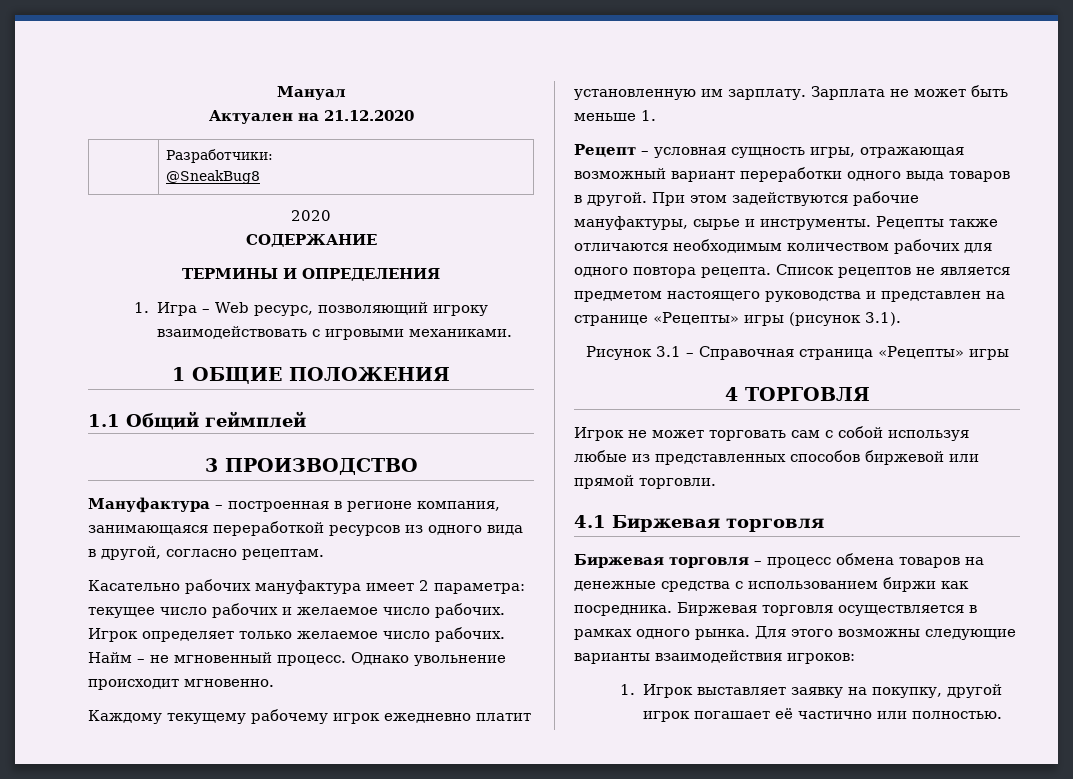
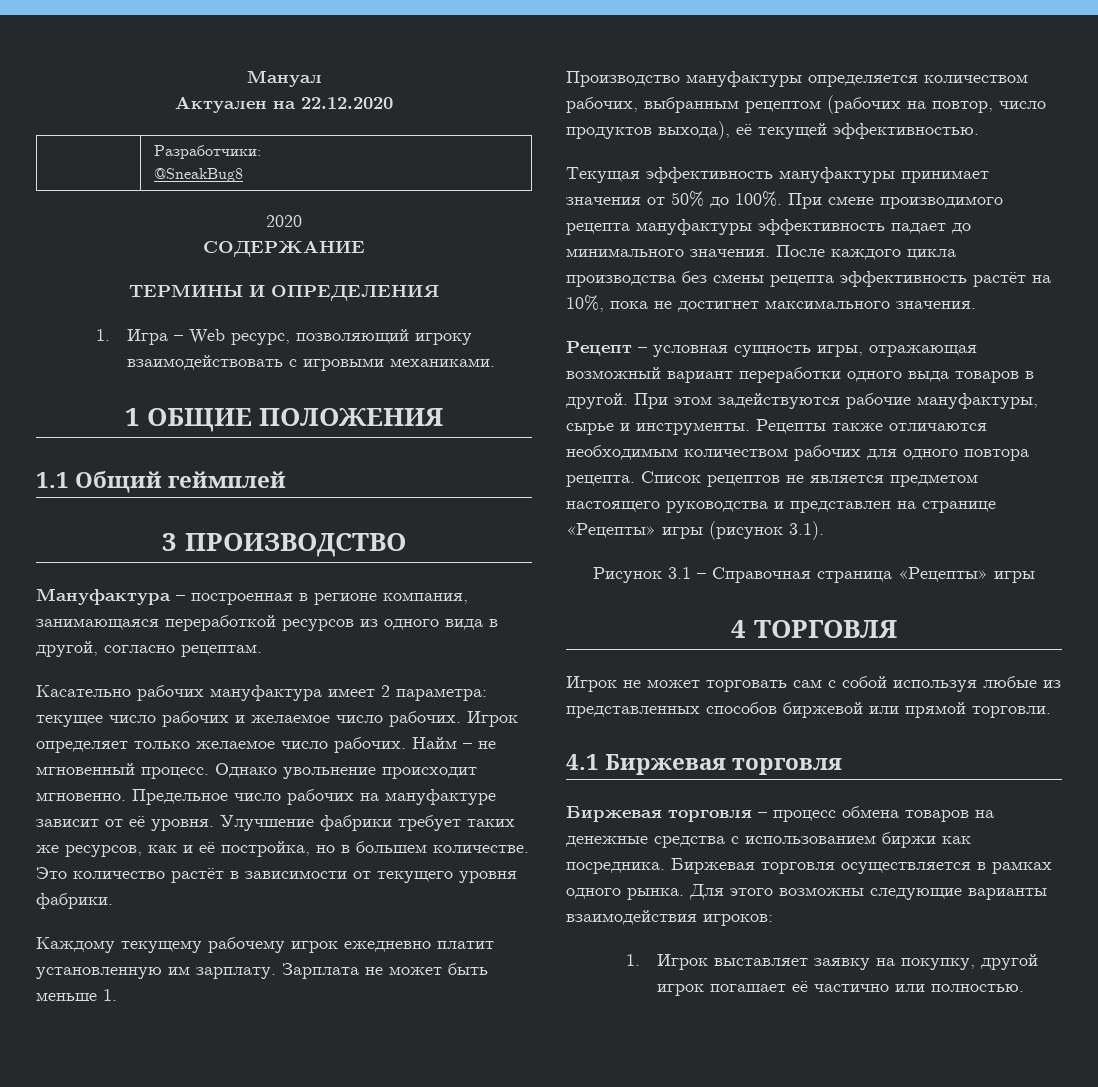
[323,110,414,121] 21.12.2020 -> [301,97,393,109] 22.12.2020
(274, 683) none -> [132,789,496,805] [36,815,515,831] [36,841,529,857] [36,867,517,883] [36,893,113,909] Предельное число рабочих на мануфактуре зависит от её уровня. Улучшение фабрики требует таких же ресурсов, как и её постройка, но в большем количестве. Это количество растёт в зависимости от текущего уровня фабрики.
(656, 115) none -> [566,71,1028,87] [566,95,1046,114] [566,121,979,140] [566,167,989,183] [566,191,1003,209] [566,219,971,235] [566,245,956,260] [566,271,1051,287] [566,295,976,312] // Производство мануфактуры определяется количеством рабочих, выбранным рецептом (рабочих на повтор, число продуктов выхода), её текущей эффективностью. // Текущая эффективность мануфактуры принимает значения от 50% до 100%. При смене производимого рецепта мануфактуры эффективность падает до минимального значения. После каждого цикла производства без смены рецепта эффективность растёт на 10%, пока не достигнет максимального значения.

